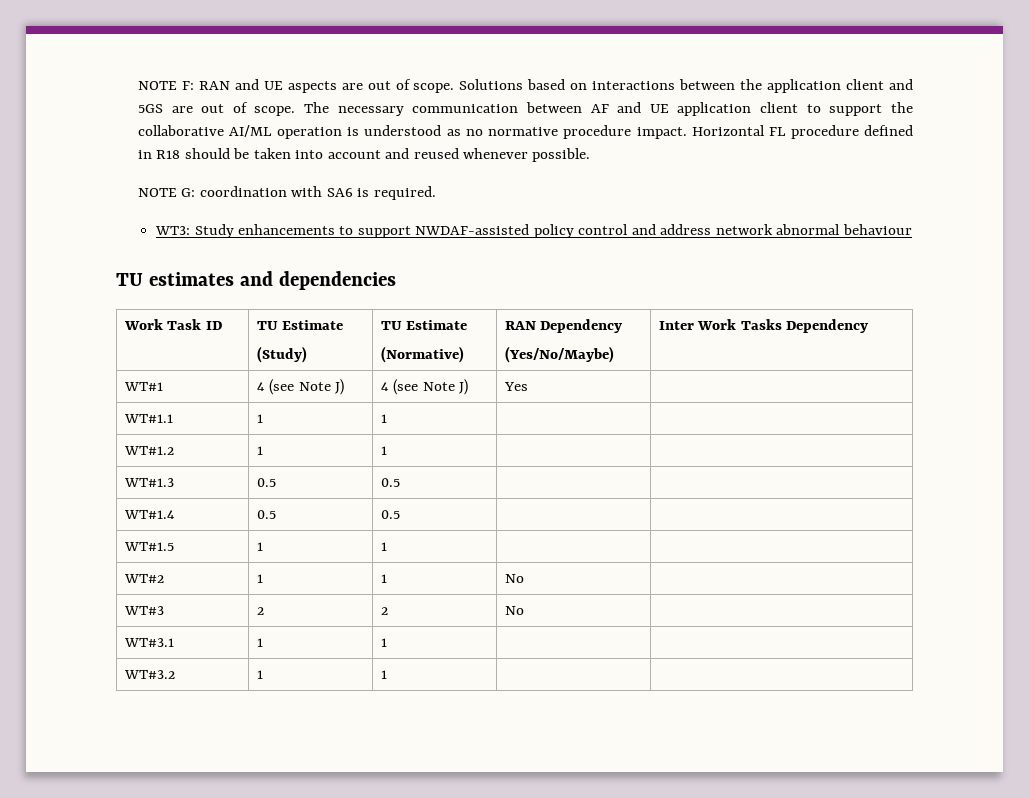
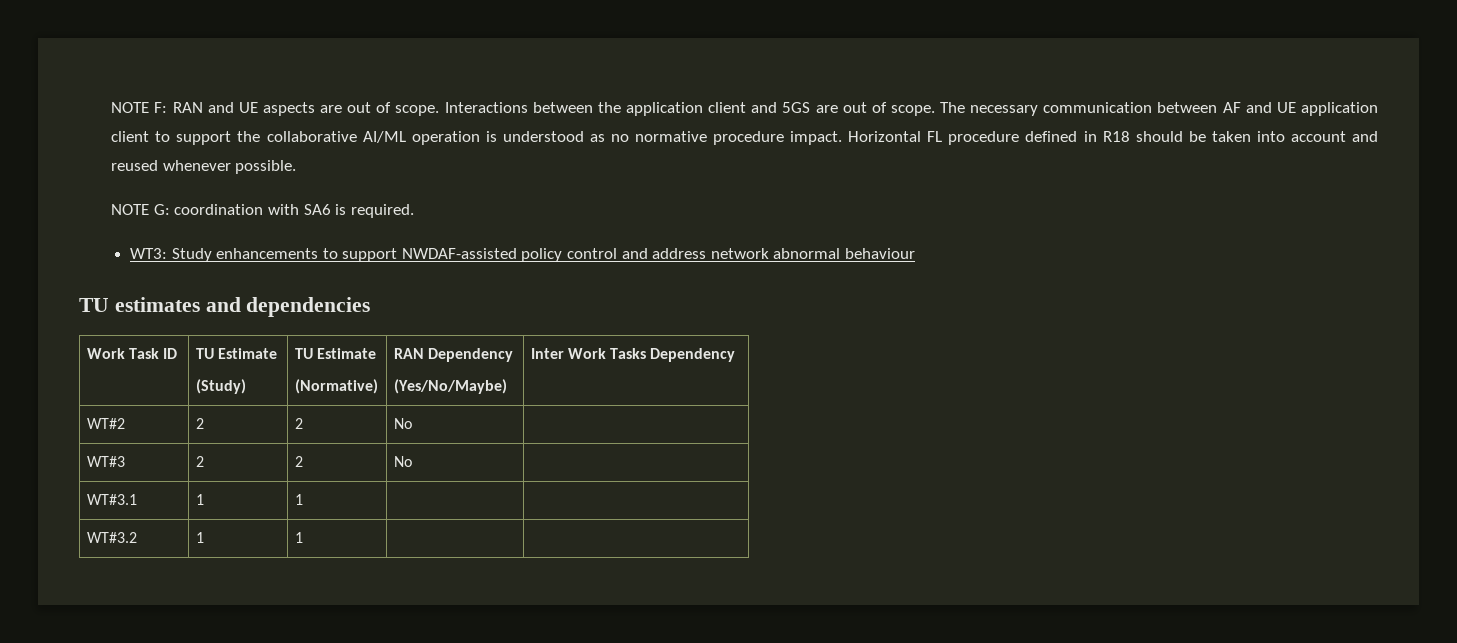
[459,79,676,90] Solutions based on interactions -> [444,102,528,113] Interactions
[123,382,163,391] [256,379,345,395] [380,379,469,395] [503,382,528,391] [123,414,173,423] [256,414,263,423] [380,414,387,423] [123,446,174,455] [256,446,263,455] [380,446,387,455] [123,478,174,487] [256,478,276,487] [380,478,400,487] [123,510,175,519] [256,510,276,519] [380,510,400,519] [123,542,174,551] [256,542,263,551] [380,542,387,551] // WT#1 | 4 (see Note J) | 4 (see Note J) | Yes | // WT#1.1 | 1 | 1 | | // WT#1.2 | 1 | 1 | | // WT#1.3 | 0.5 | 0.5 | | // WT#1.4 | 0.5 | 0.5 | | // WT#1.5 | 1 | 1 | | -> (736, 355) none
[256,574,263,583] [380,574,387,583] 1 | 1 -> [195,418,204,429] [294,418,303,429] 2 | 2

